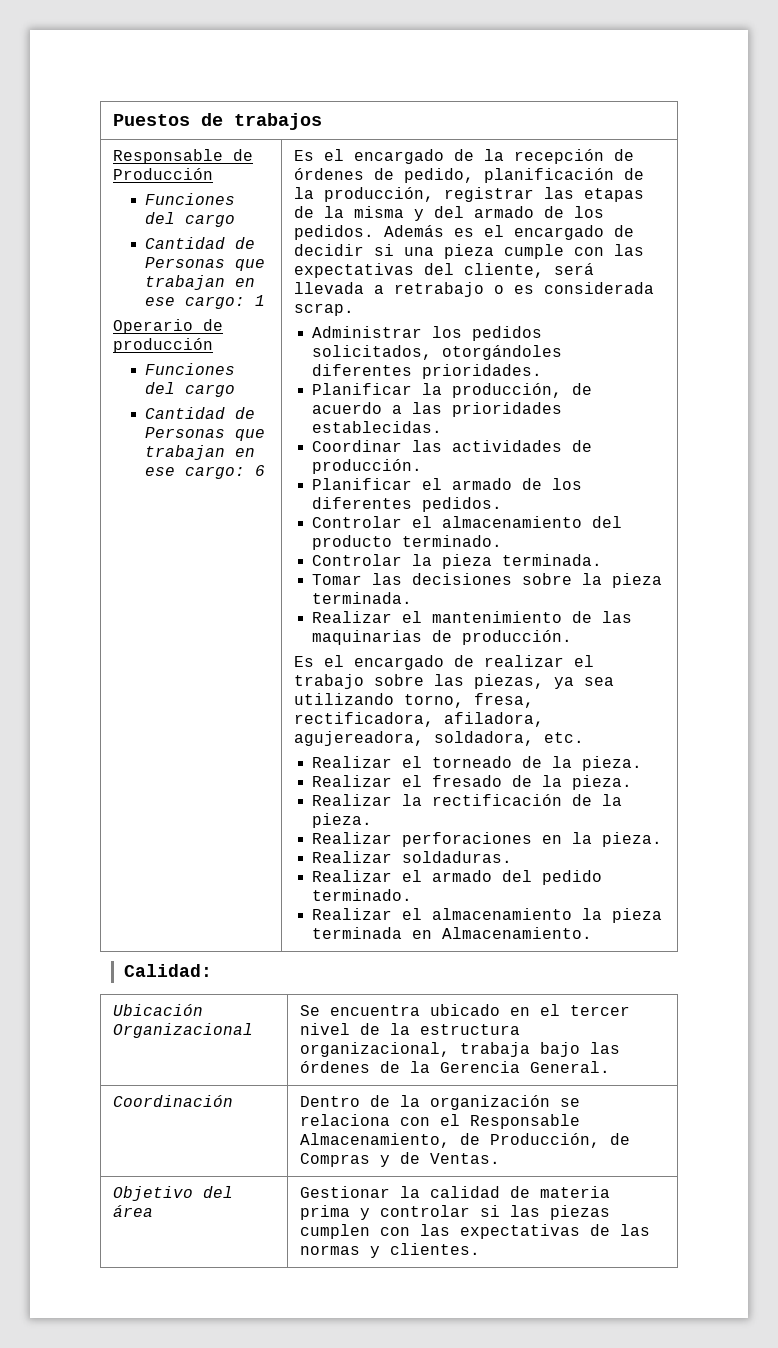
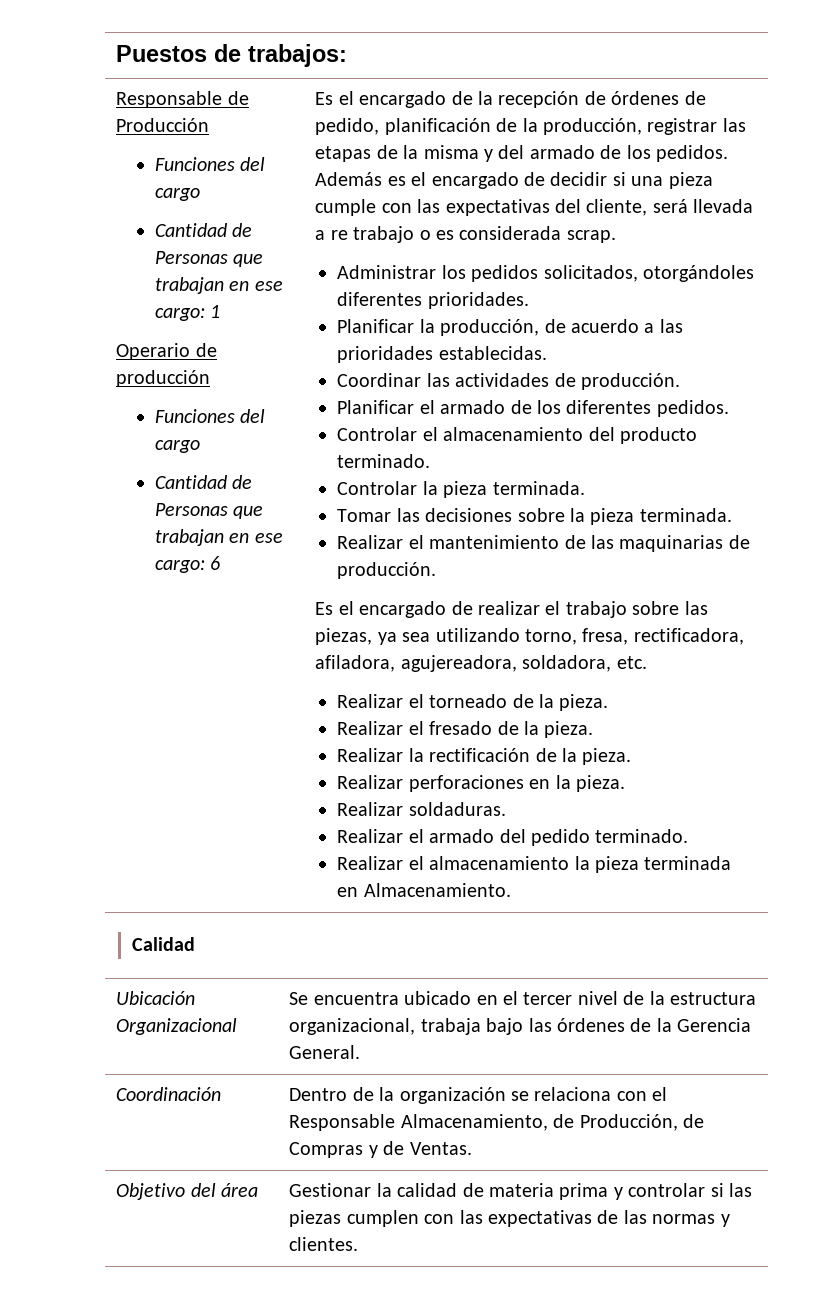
[234,113,323,130] trabajos -> [248,44,348,67] trabajos:
[394,282,485,297] retrabajo -> [330,226,415,243] re trabajo
[123,964,212,977] Calidad: -> [132,937,196,951] Calidad

